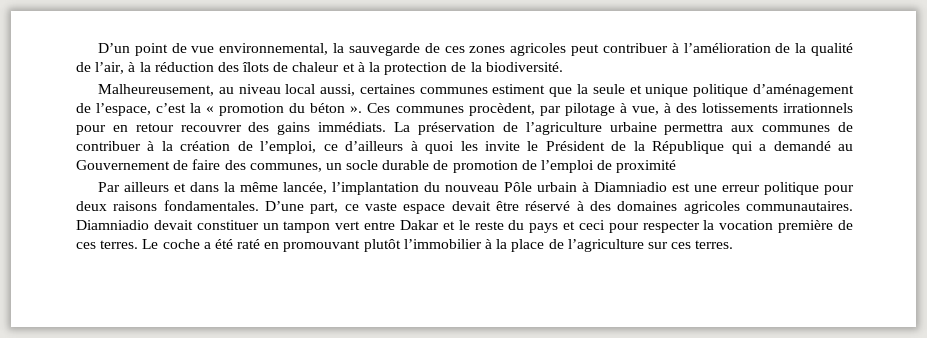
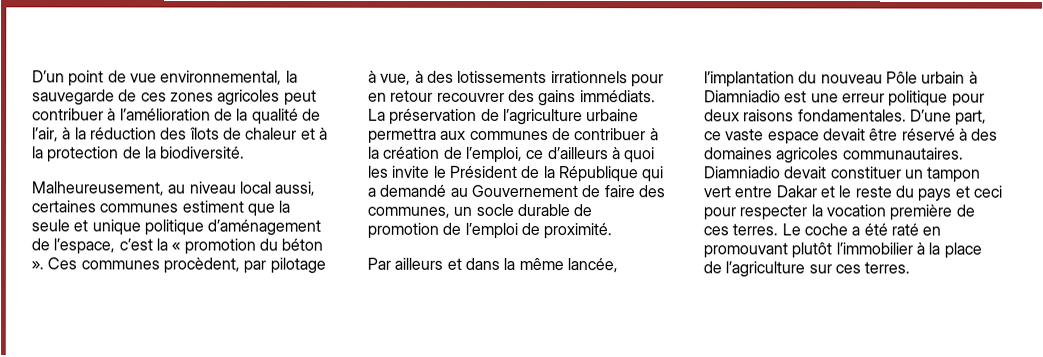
[616,160,677,173] proximité -> [543,223,613,240] proximité.

